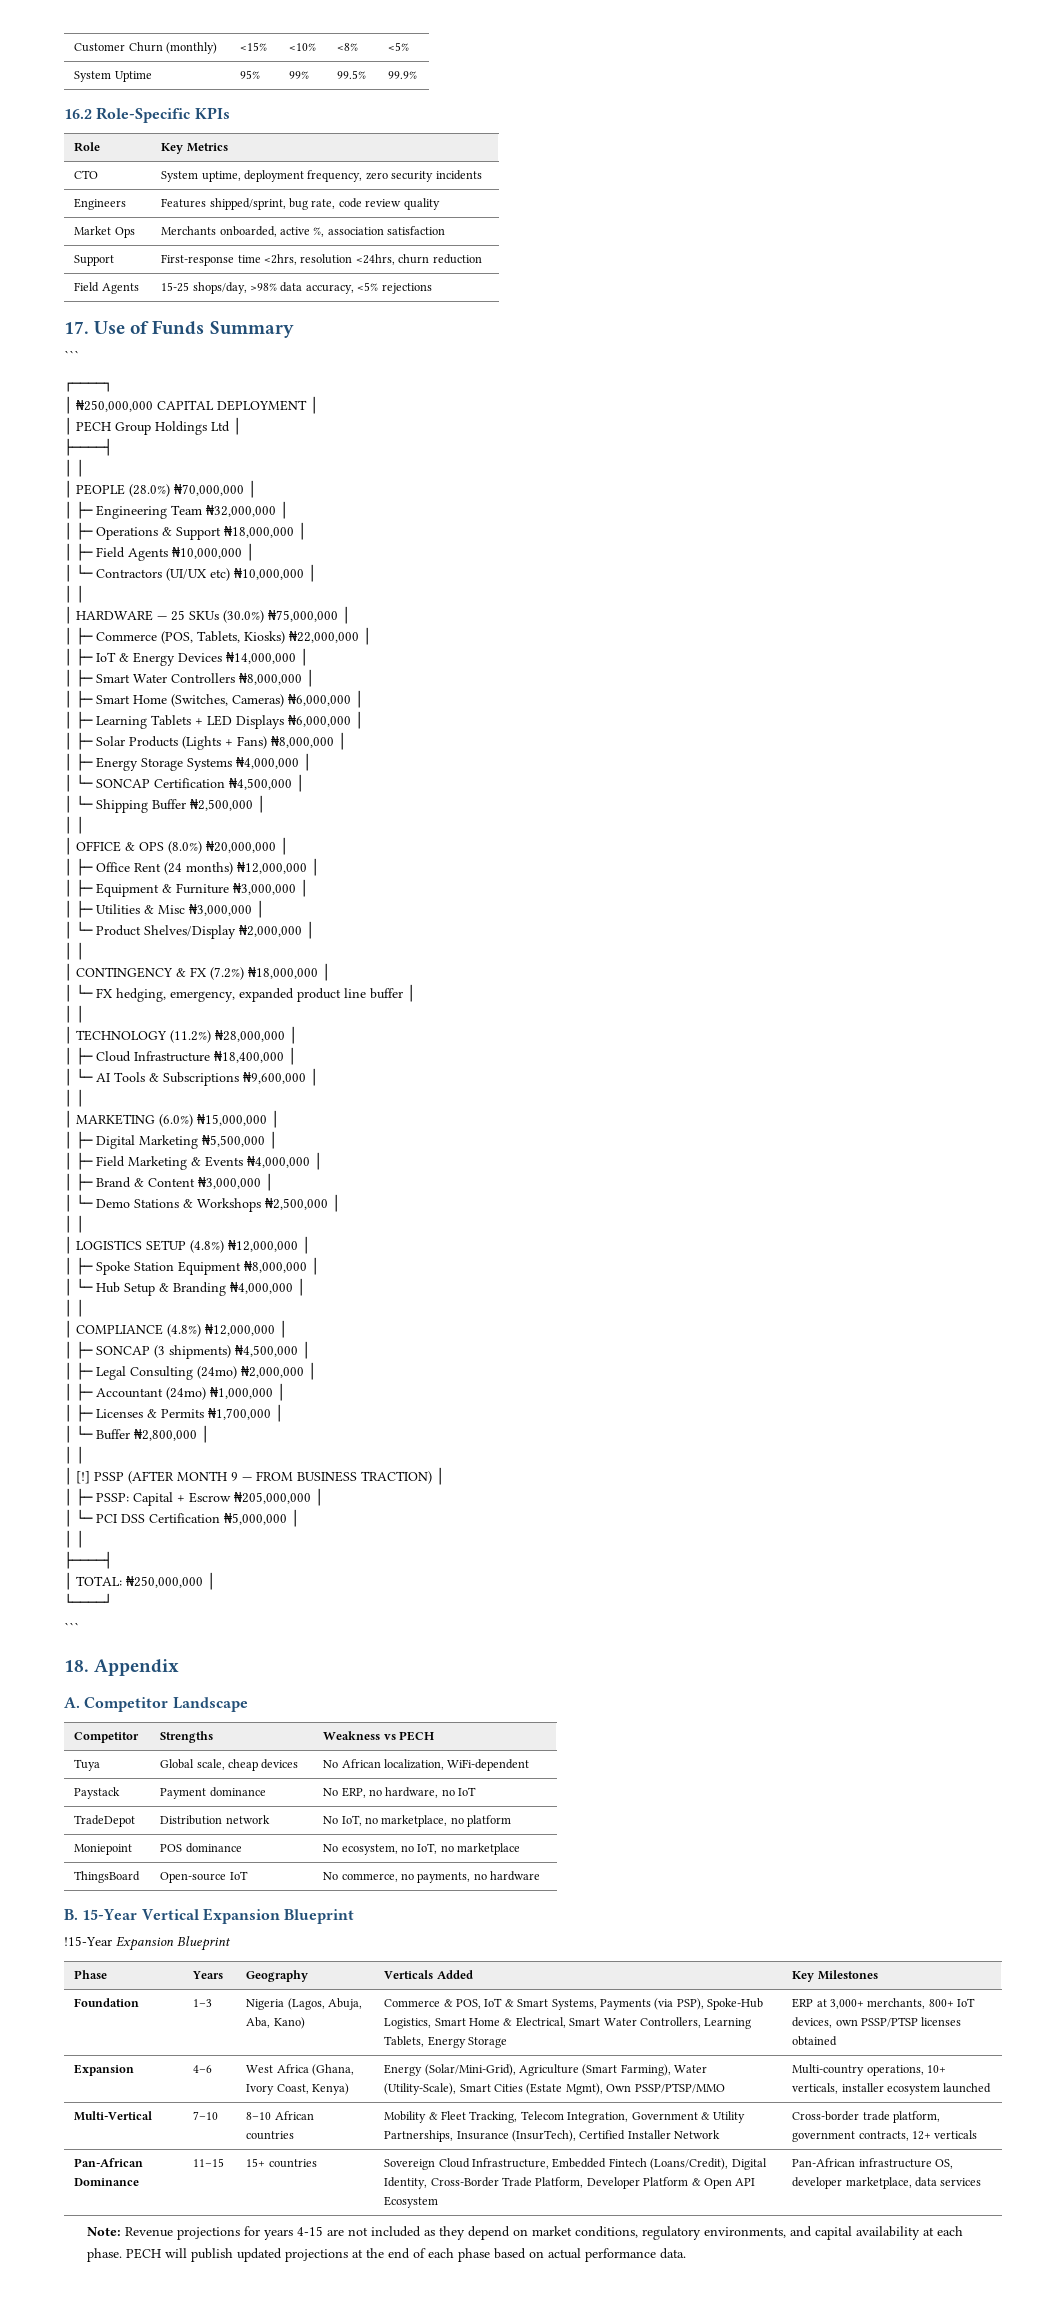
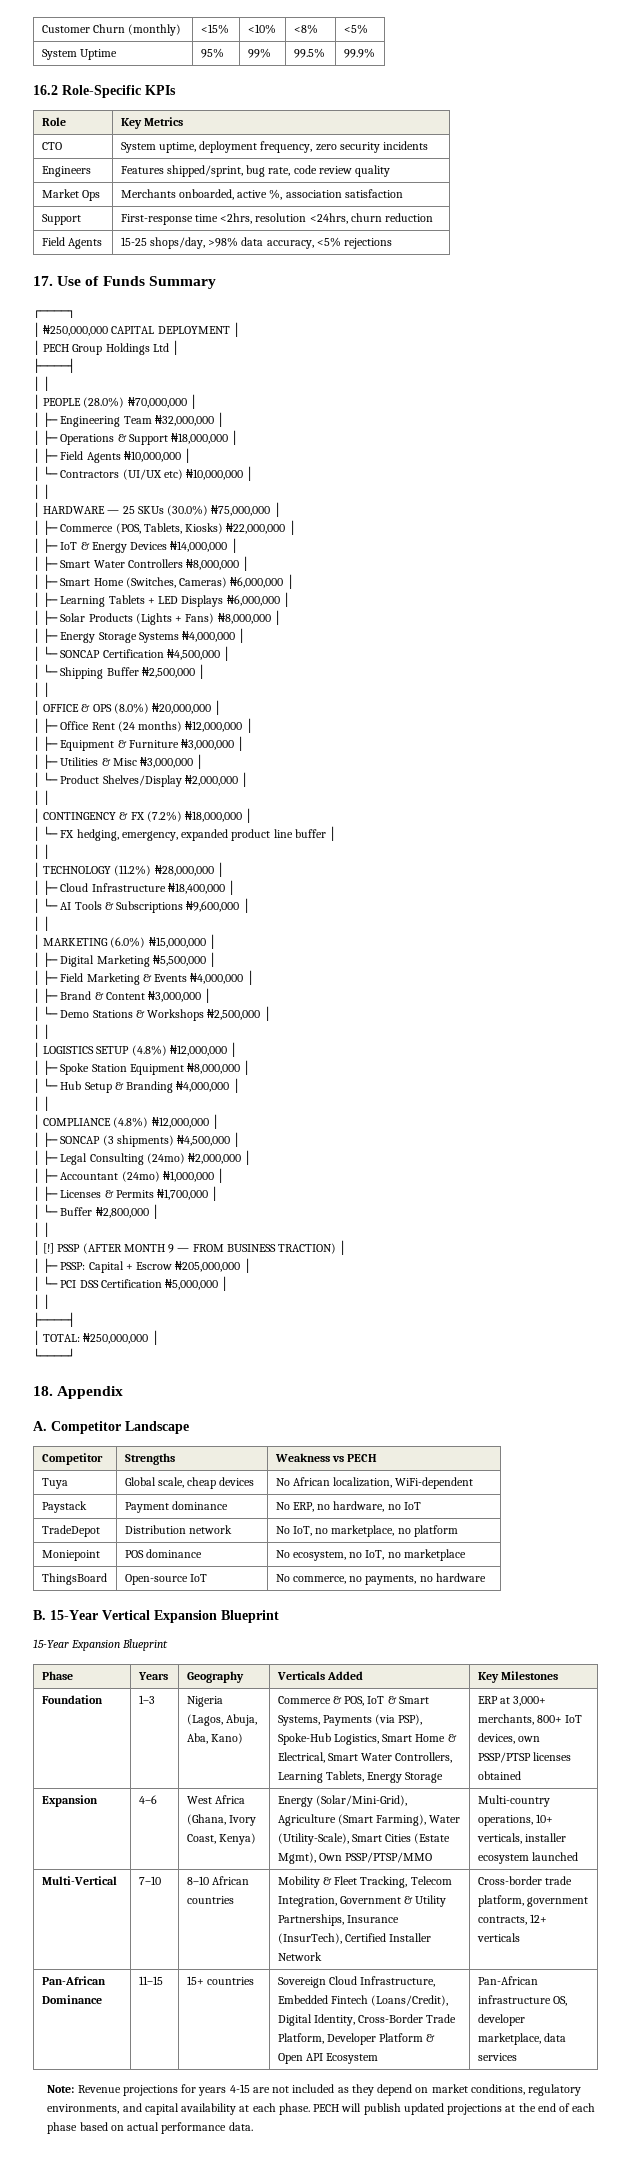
[64,350,79,361] // ``` -> (216, 282) none
[64,1622,79,1633] // ``` -> (75, 1354) none
[64,1936,112,1946] !15-Year -> [33,1639,69,1648] 15-Year

